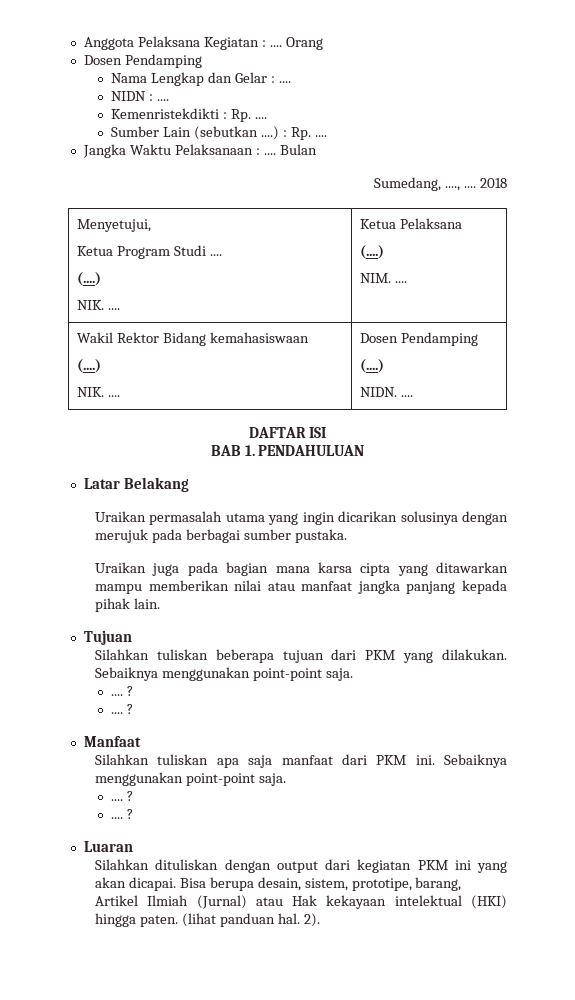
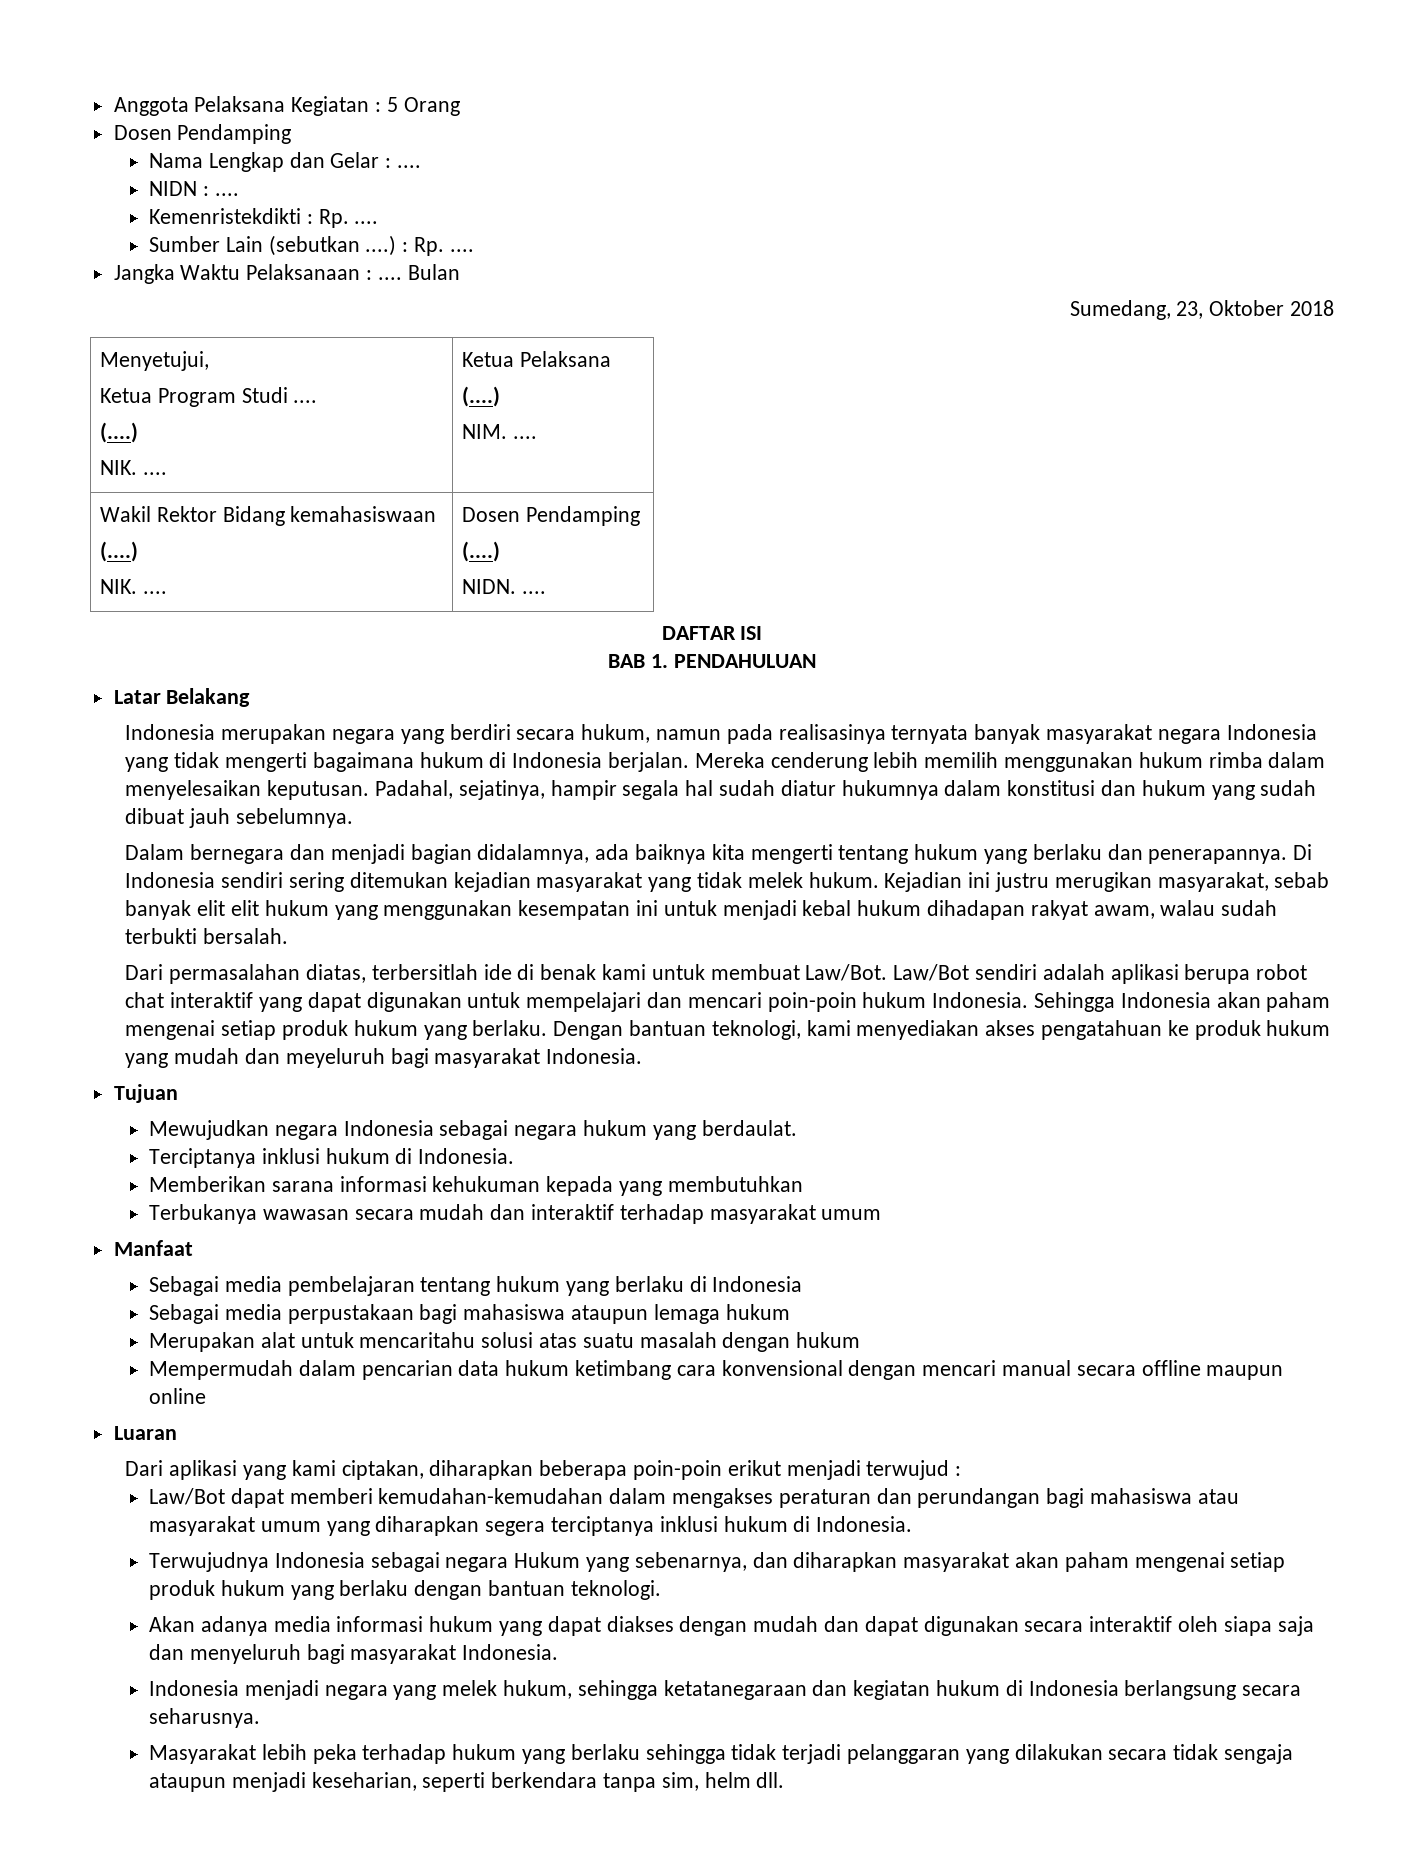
[269,45,282,47] .... -> [386,97,398,112] 5
[445,186,477,191] ...., .... -> [1176,300,1285,319] 23, Oktober
[95,511,508,525] [95,529,347,543] [95,562,508,576] [95,580,508,594] [95,598,160,612] [83,630,132,645] [95,649,508,663] [95,667,353,681] [111,686,133,696] [111,704,133,714] [83,736,141,747] [95,754,507,768] [95,772,286,786] [111,791,133,801] [111,809,133,819] [83,841,133,852] [95,859,507,873] [95,877,462,891] [95,895,508,909] [95,913,320,927] Uraikan permasalah utama yang ingin dicarikan solusinya dengan merujuk pada berbagai sumber pustaka. // Uraikan juga pada bagian mana karsa cipta yang ditawarkan mampu memberikan nilai atau manfaat jangka panjang kepada pihak lain. // Tujuan // Silahkan tuliskan beberapa tujuan dari PKM yang dilakukan. Sebaiknya menggunakan point-point saja. // .... ? // .... ? // Manfaat // Silahkan tuliskan apa saja manfaat dari PKM ini. Sebaiknya menggunakan point-point saja. // .... ? // .... ? // Luaran // Silahkan dituliskan dengan output dari kegiatan PKM ini yang akan dicapai. Bisa berupa desain, sistem, prototipe, barang, Artikel Ilmiah (Jurnal) atau Hak kekayaan intelektual (HKI) hingga paten. (lihat panduan hal. 2). -> [125,724,1317,744] [125,752,1326,772] [125,780,1317,800] [125,808,353,828] [125,844,1313,864] [125,872,1330,892] [125,900,1278,920] [125,928,289,944] [125,964,1308,984] [125,992,1331,1012] [125,1020,1331,1040] [125,1048,643,1068] [113,1084,178,1103] [149,1120,797,1140] [149,1148,515,1168] [149,1176,803,1196] [149,1204,882,1224] [113,1240,193,1256] [149,1276,803,1296] [149,1304,790,1324] [149,1332,861,1352] [149,1360,1284,1380] [149,1388,207,1404] [113,1426,177,1440] [125,1460,962,1480] [149,1488,1239,1508] [149,1516,913,1536] [149,1552,1286,1572] [149,1580,661,1600] [149,1616,1314,1636] [149,1644,559,1664] [149,1680,1302,1700] [149,1708,261,1728] [149,1744,1294,1764] [149,1772,785,1792] Indonesia merupakan negara yang berdiri secara hukum, namun pada realisasinya ternyata banyak masyarakat negara Indonesia yang tidak mengerti bagaimana hukum di Indonesia berjalan. Mereka cenderung lebih memilih menggunakan hukum rimba dalam menyelesaikan keputusan. Padahal, sejatinya, hampir segala hal sudah diatur hukumnya dalam konstitusi dan hukum yang sudah dibuat jauh sebelumnya. // Dalam bernegara dan menjadi bagian didalamnya, ada baiknya kita mengerti tentang hukum yang berlaku dan penerapannya. Di Indonesia sendiri sering ditemukan kejadian masyarakat yang tidak melek hukum. Kejadian ini justru merugikan masyarakat, sebab banyak elit elit hukum yang menggunakan kesempatan ini untuk menjadi kebal hukum dihadapan rakyat awam, walau sudah terbukti bersalah. // Dari permasalahan diatas, terbersitlah ide di benak kami untuk membuat Law/Bot. Law/Bot sendiri adalah aplikasi berupa robot chat interaktif yang dapat digunakan untuk mempelajari dan mencari poin-poin hukum Indonesia. Sehingga Indonesia akan paham mengenai setiap produk hukum yang berlaku. Dengan bantuan teknologi, kami menyediakan akses pengatahuan ke produk hukum yang mudah dan meyeluruh bagi masyarakat Indonesia. // Tujuan // Mewujudkan negara Indonesia sebagai negara hukum yang berdaulat. // Terciptanya inklusi hukum di Indonesia. // Memberikan sarana informasi kehukuman kepada yang membutuhkan // Terbukanya wawasan secara mudah dan interaktif terhadap masyarakat umum // Manfaat // Sebagai media pembelajaran tentang hukum yang berlaku di Indonesia // Sebagai media perpustakaan bagi mahasiswa ataupun lemaga hukum // Merupakan alat untuk mencaritahu solusi atas suatu masalah dengan hukum // Mempermudah dalam pencarian data hukum ketimbang cara konvensional dengan mencari manual secara offline maupun online // Luaran // Dari aplikasi yang kami ciptakan, diharapkan beberapa poin-poin erikut menjadi terwujud : // Law/Bot dapat memberi kemudahan-kemudahan dalam mengakses peraturan dan perundangan bagi mahasiswa atau masyarakat umum yang diharapkan segera terciptanya inklusi hukum di Indonesia. // Terwujudnya Indonesia sebagai negara Hukum yang sebenarnya, dan diharapkan masyarakat akan paham mengenai setiap produk hukum yang berlaku dengan bantuan teknologi. // Akan adanya media informasi hukum yang dapat diakses dengan mudah dan dapat digunakan secara interaktif oleh siapa saja dan menyeluruh bagi masyarakat Indonesia. // Indonesia menjadi negara yang melek hukum, sehingga ketatanegaraan dan kegiatan hukum di Indonesia berlangsung secara seharusnya. // Masyarakat lebih peka terhadap hukum yang berlaku sehingga tidak terjadi pelanggaran yang dilakukan secara tidak sengaja ataupun menjadi keseharian, seperti berkendara tanpa sim, helm dll.

